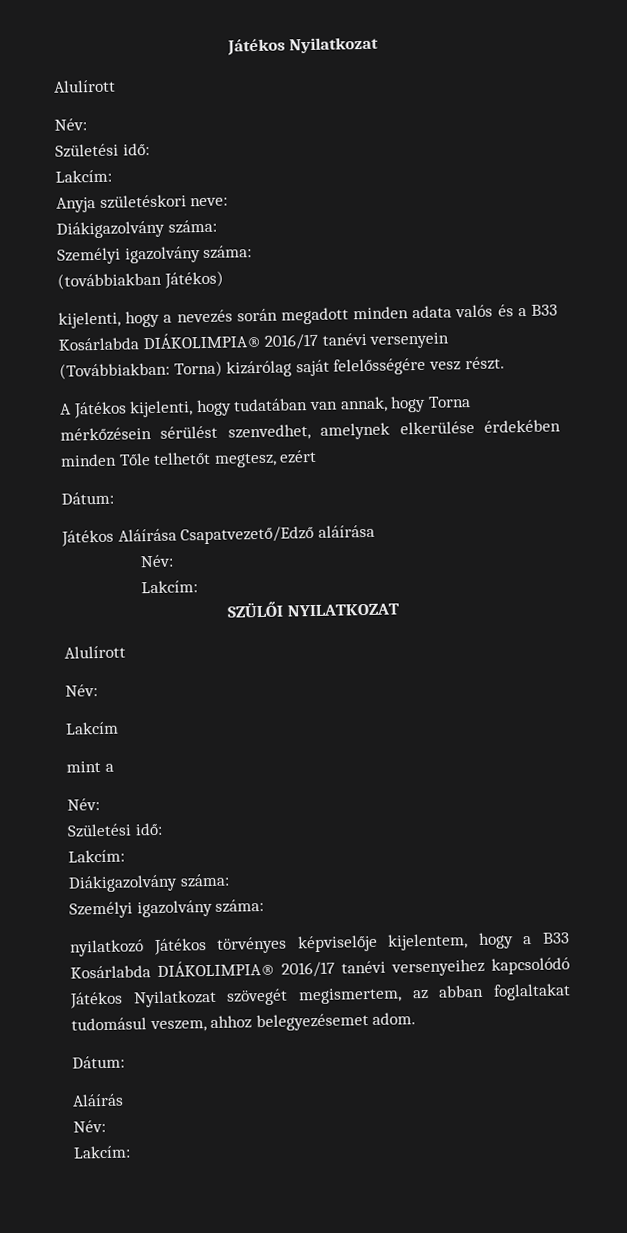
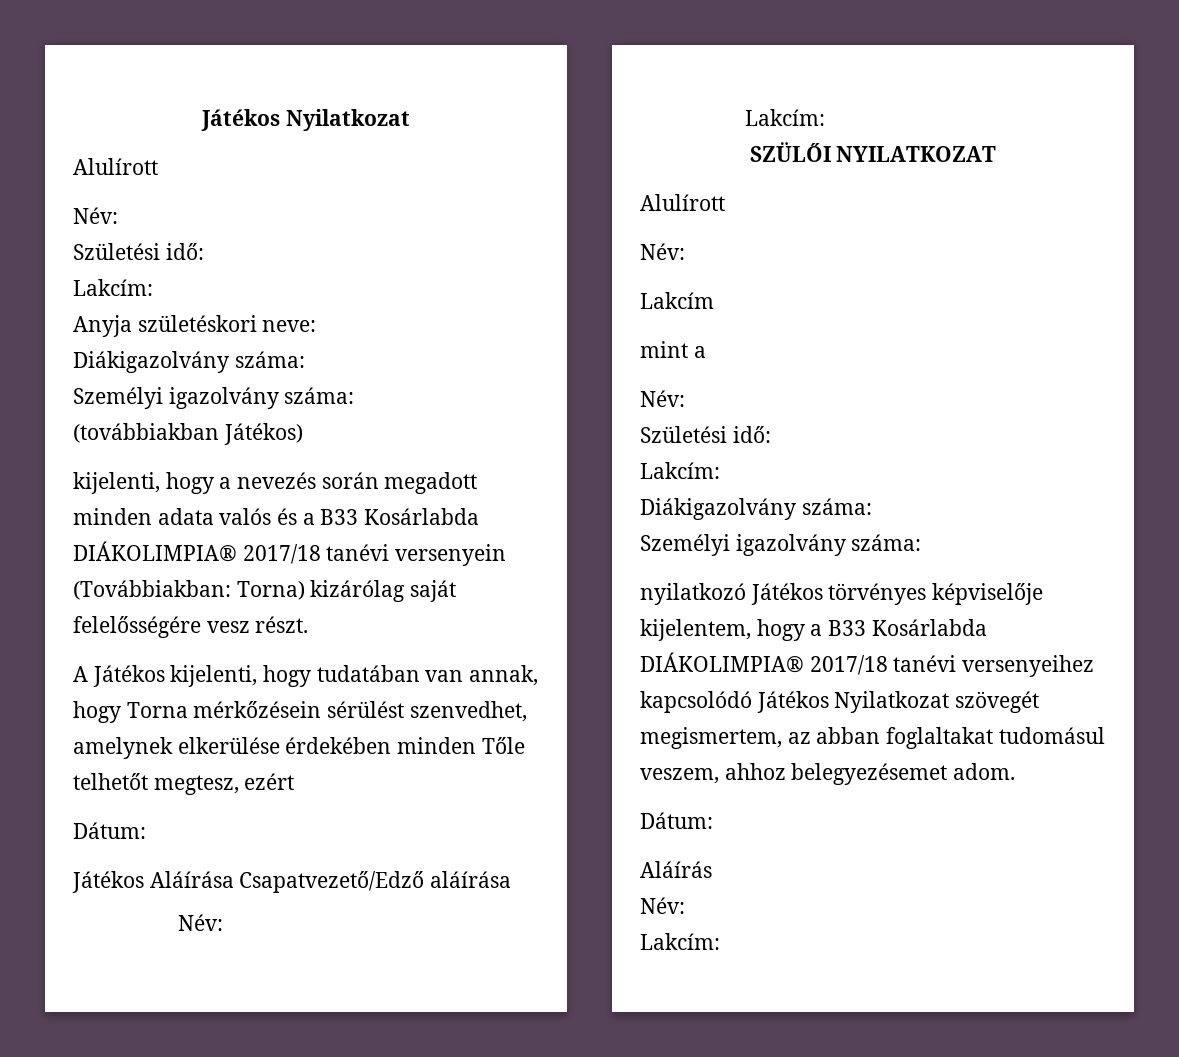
[264,333,320,350] 2016/17 -> [242,544,321,564] 2017/18
[281,961,335,978] 2016/17 -> [809,655,888,675] 2017/18

